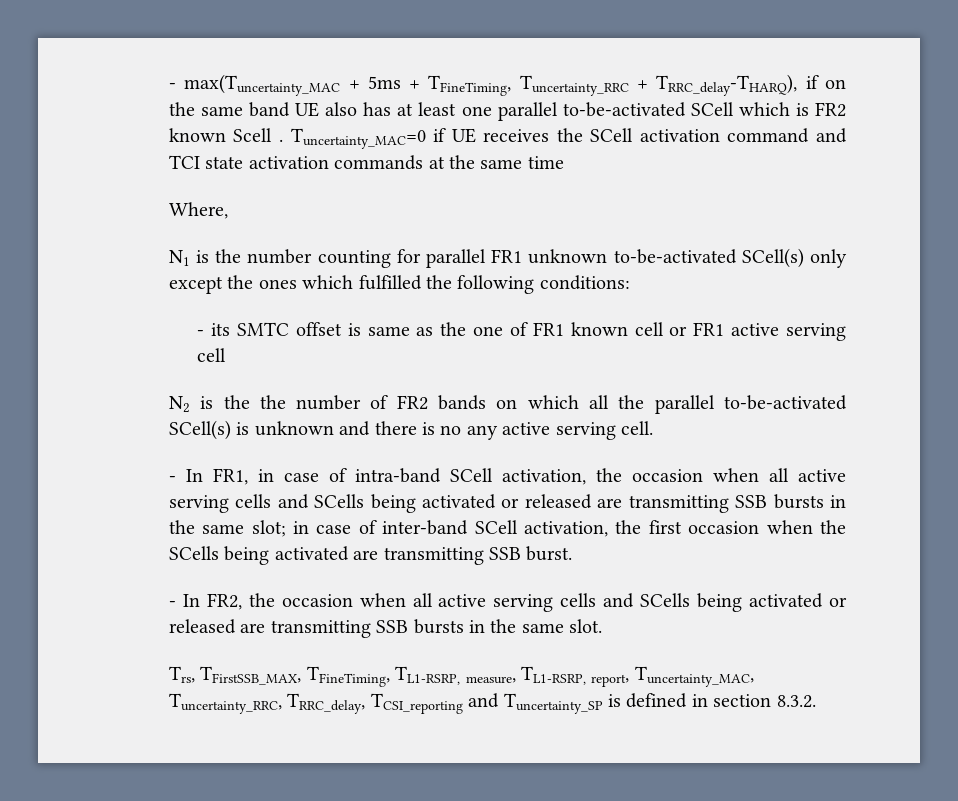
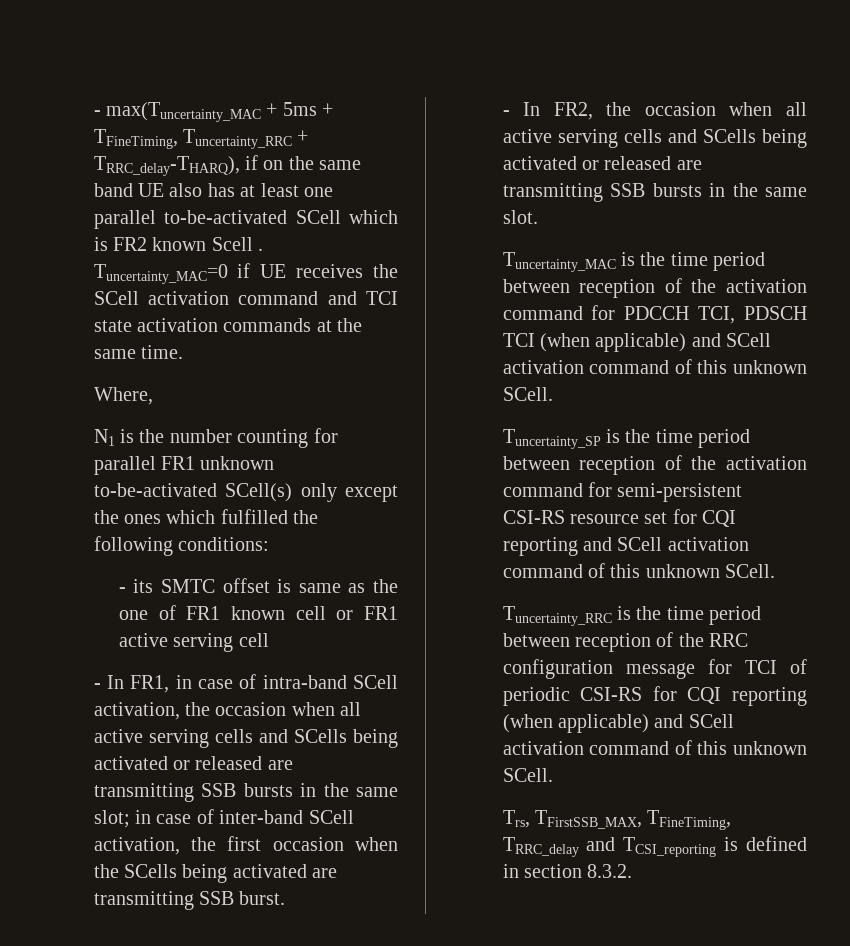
[527,156,564,169] time -> [140,345,183,359] time.
[168,395,847,414] [168,420,653,440] // N2 is the the number of FR2 bands on which all the parallel to-be-activated SCell(s) is unknown and there is no any active serving cell. -> (269, 640) none
[168,666,754,687] [168,693,603,714] Trs, TFirstSSB_MAX, TFineTiming, TL1-RSRP, measure, TL1-RSRP, report, Tuncertainty_MAC, Tuncertainty_RRC, TRRC_delay, TCSI_reporting and Tuncertainty_SP -> [502,252,766,272] [502,278,807,298] [502,305,807,324] [502,333,772,352] [502,359,807,374] [502,387,553,401] [502,429,751,449] [502,455,807,475] [502,482,743,502] [502,509,737,527] [502,537,749,556] [502,563,776,578] [502,606,762,626] [502,632,749,652] [502,659,807,679] [502,686,807,706] [502,714,734,733] [502,740,807,755] [502,768,553,782] [502,810,732,830] [502,837,717,857] Tuncertainty_MAC is the time period between reception of the activation command for PDCCH TCI, PDSCH TCI (when applicable) and SCell activation command of this unknown SCell. // Tuncertainty_SP is the time period between reception of the activation command for semi-persistent CSI-RS resource set for CQI reporting and SCell activation command of this unknown SCell. // Tuncertainty_RRC is the time period between reception of the RRC configuration message for TCI of periodic CSI-RS for CQI reporting (when applicable) and SCell activation command of this unknown SCell. // Trs, TFirstSSB_MAX, TFineTiming, TRRC_delay and TCSI_reporting

